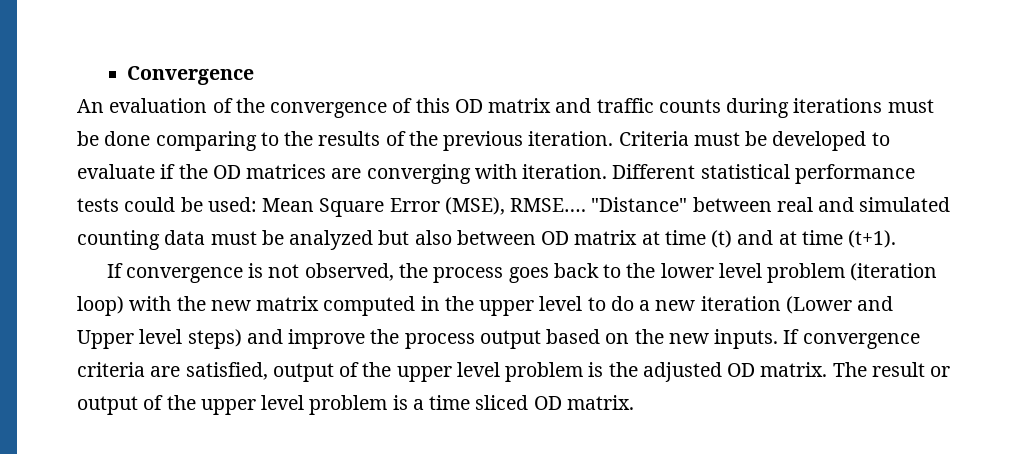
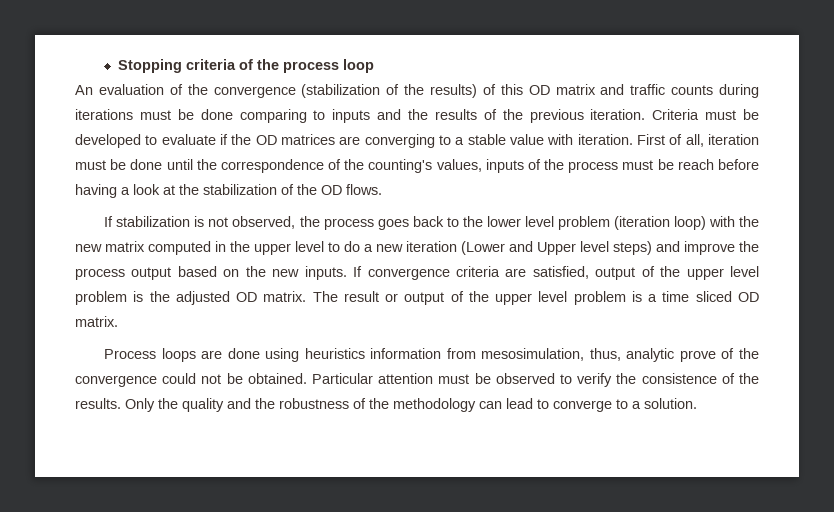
[126,66,254,85] Convergence -> [118,59,375,73] Stopping criteria of the process loop
(388, 110) none -> [301,84,477,98] (stabilization of the results)
(279, 139) none -> [332,109,402,123] inputs and
[474,164,915,184] [77,197,951,217] [77,230,897,250] [106,263,243,283] with iteration. Different statistical performance tests could be used: Mean Square Error (MSE), RMSE…. "Distance" between real and simulated counting data must be analyzed but also between OD matrix at time (t) and at time (t+1). // If convergence -> [438,134,759,147] [75,159,759,173] [75,184,382,198] [104,216,191,227] to a stable value with iteration. First of all, iteration must be done until the correspondence of the counting's values, inputs of the process must be reach before having a look at the stabilization of the OD flows. // If stabilization
(634, 402) none -> [104,348,759,362] [75,373,760,387] [75,398,697,412] // Process loops are done using heuristics information from mesosimulation, thus, analytic prove of the convergence could not be obtained. Particular attention must be observed to verify the consistence of the results. Only the quality and the robustness of the methodology can lead to converge to a solution.

